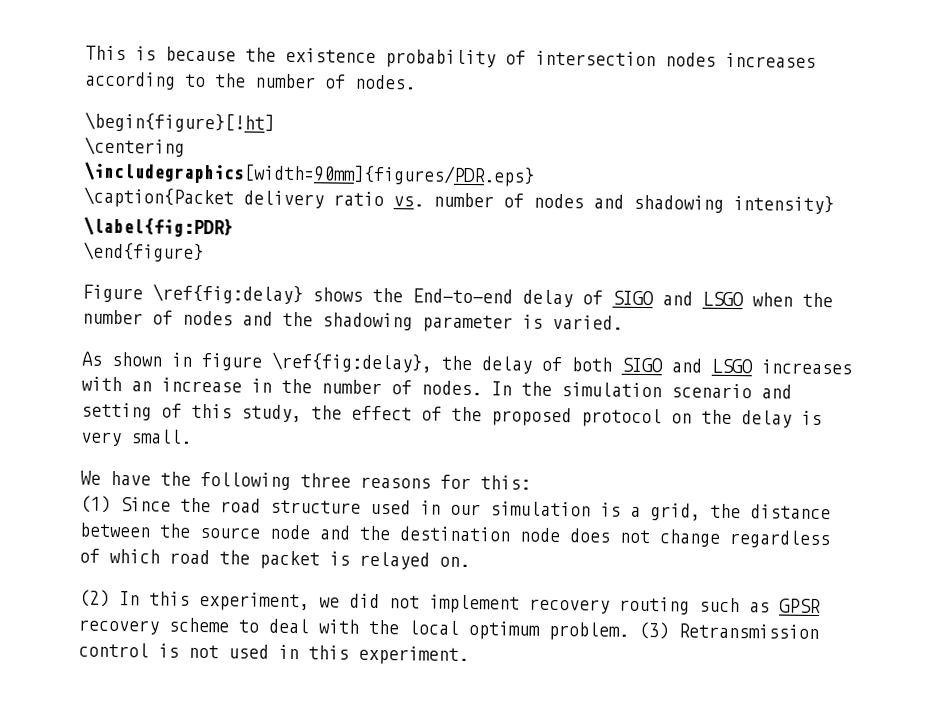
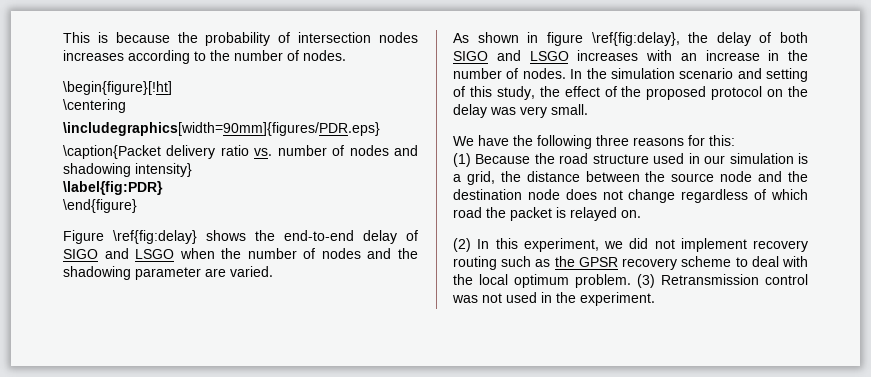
[285,47,376,63] existence -> (198, 37) none
[412,288,513,304] End-to-end -> [284,230,354,241] end-to-end
[522,314,543,329] is -> [205,268,226,277] are
[801,410,822,426] is -> [490,107,516,115] was
[120,497,171,512] Since -> [475,154,531,164] Because
(770, 607) none -> [554,256,575,267] the
[158,643,179,658] is -> [452,295,478,303] was
[308,645,349,660] this -> [556,292,576,303] the

